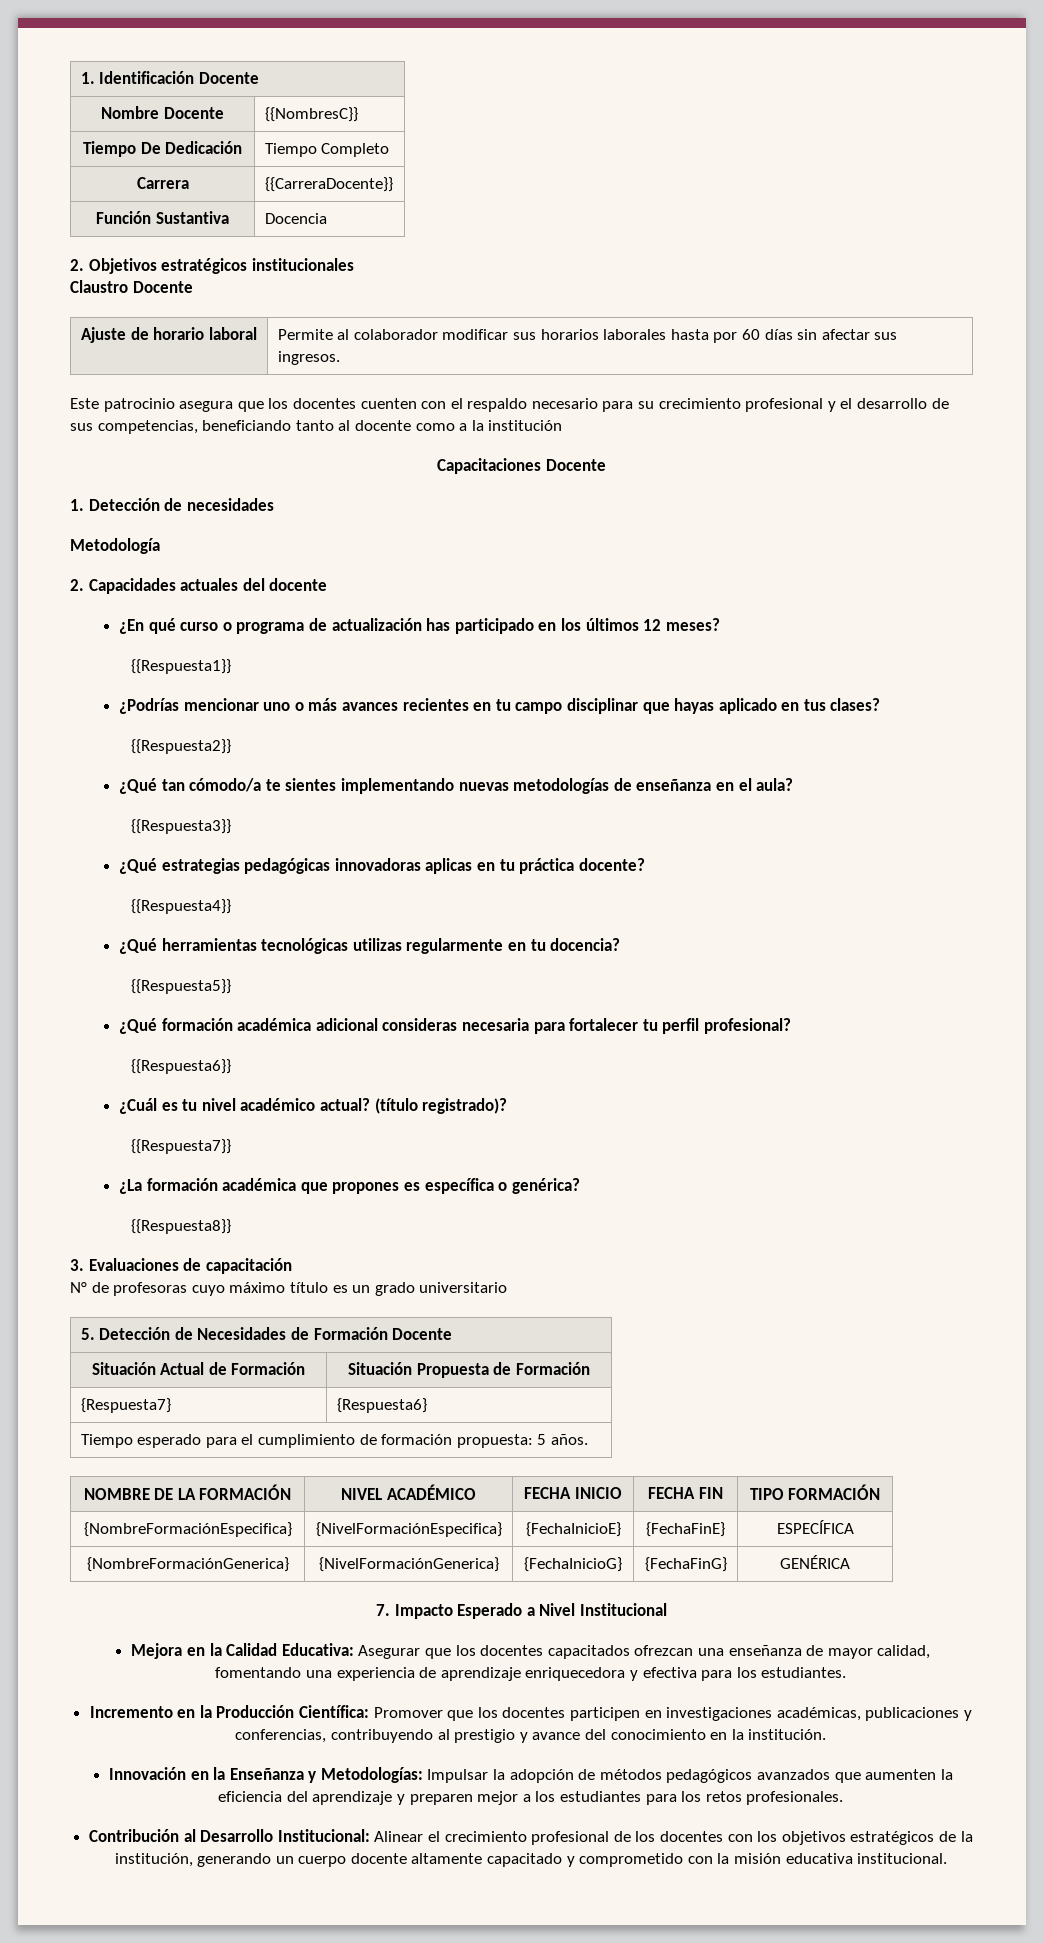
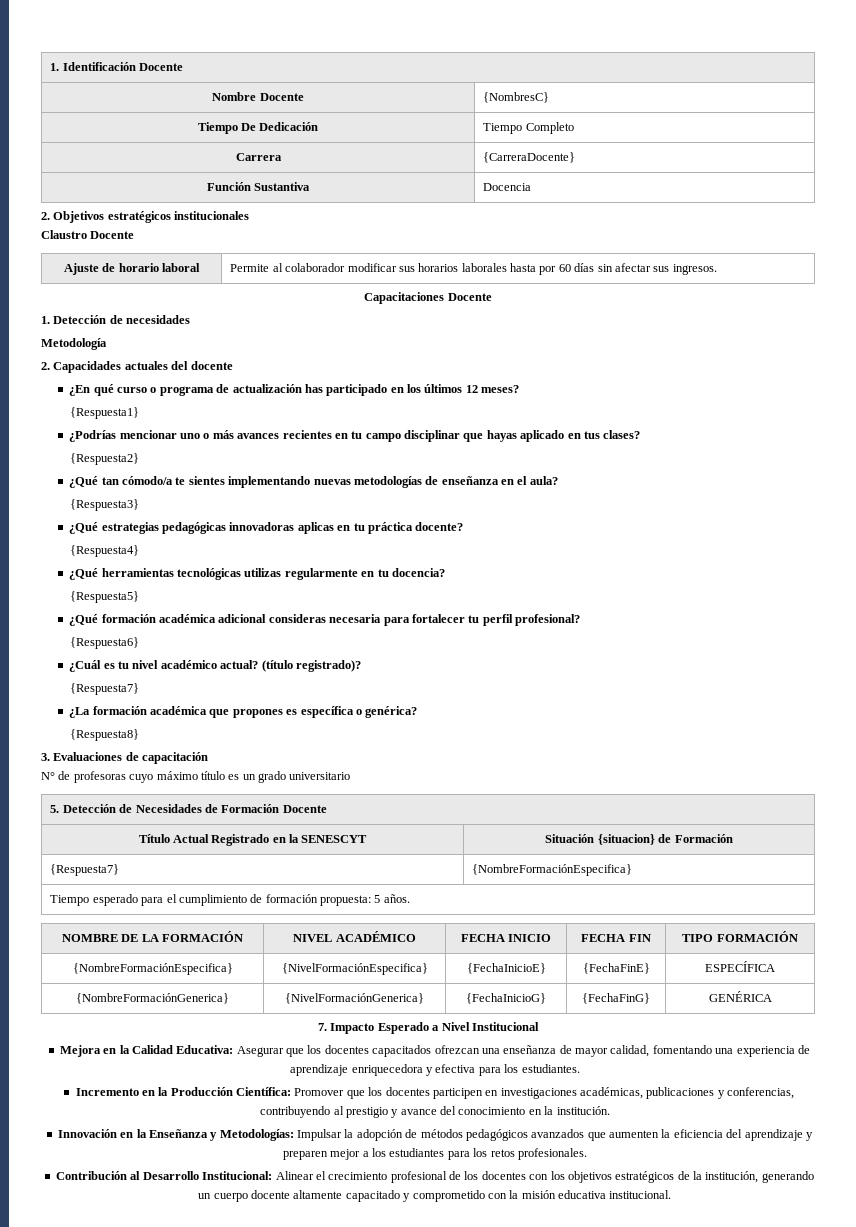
[264,107,358,122] {{NombresC}} -> [483,92,550,103] {NombresC}
[264,177,393,192] {{CarreraDocente}} -> [483,152,576,163] {CarreraDocente}
[70,398,949,412] [70,420,563,434] // Este patrocinio asegura que los docentes cuenten con el respaldo necesario para su crecimiento profesional y el desarrollo de sus competencias, beneficiando tanto al docente como a la institución -> (717, 269) none
[130,659,231,674] {{Respuesta1}} -> [70,407,140,419] {Respuesta1}
[130,739,231,754] {{Respuesta2}} -> [70,453,140,465] {Respuesta2}
[130,819,231,834] {{Respuesta3}} -> [70,499,140,511] {Respuesta3}
[130,899,231,914] {{Respuesta4}} -> [70,545,140,557] {Respuesta4}
[130,979,231,994] {{Respuesta5}} -> [70,591,140,603] {Respuesta5}
[130,1059,231,1074] {{Respuesta6}} -> [70,637,140,649] {Respuesta6}
[130,1139,231,1154] {{Respuesta7}} -> [70,683,140,695] {Respuesta7}
[130,1219,231,1234] {{Respuesta8}} -> [70,729,140,741] {Respuesta8}
[91,1362,306,1375] [348,1362,489,1378] Situación Actual de Formación | Situación Propuesta -> [138,834,368,846] [545,834,655,845] Título Actual Registrado en la SENESCYT | Situación {situacion}
[336,1398,427,1413] {Respuesta6} -> [472,864,633,876] {NombreFormaciónEspecifica}

